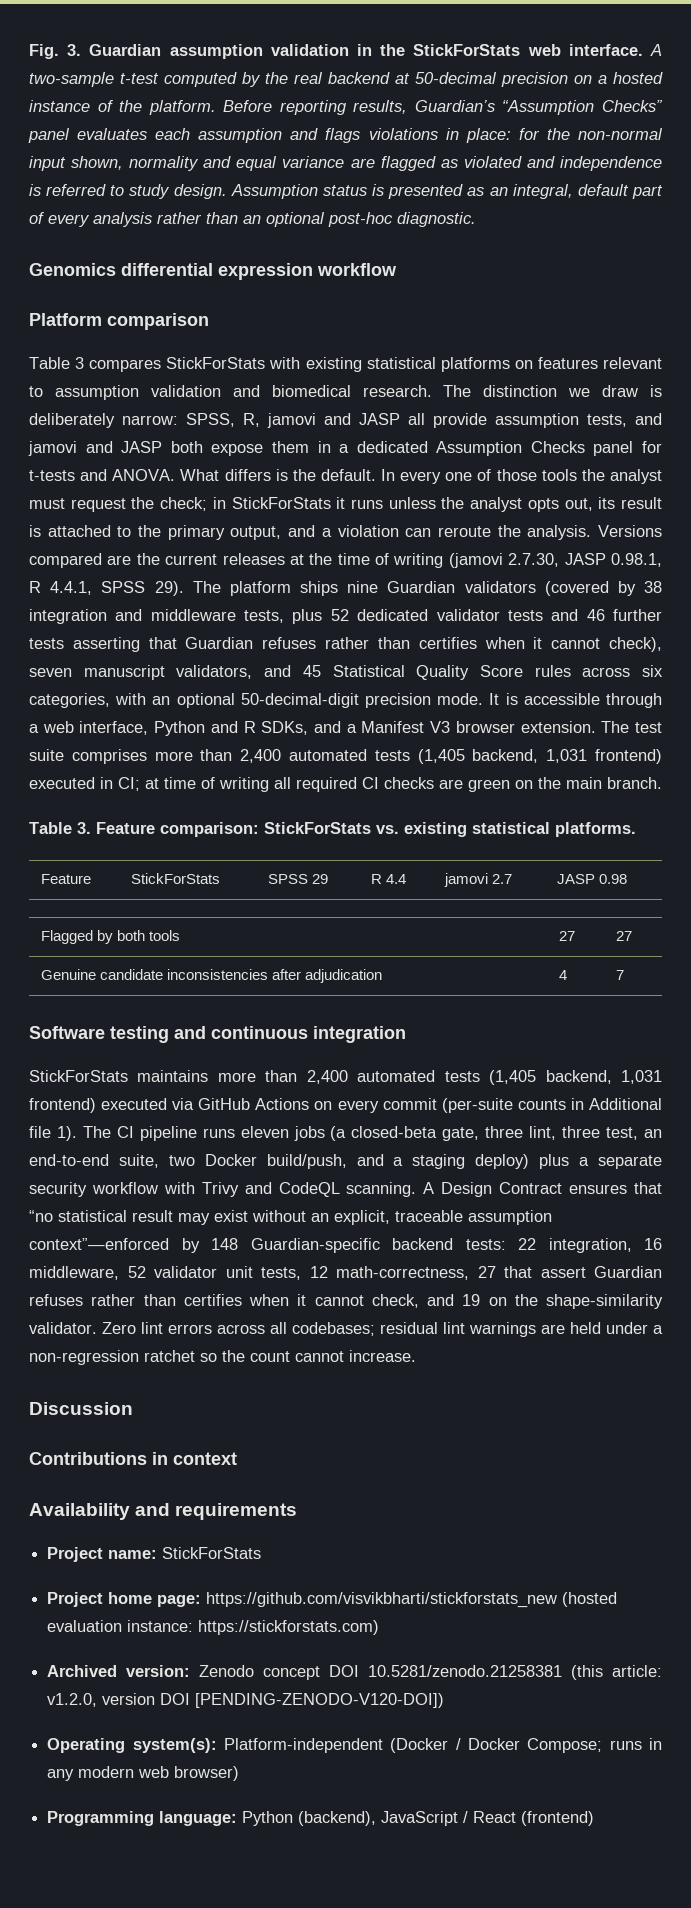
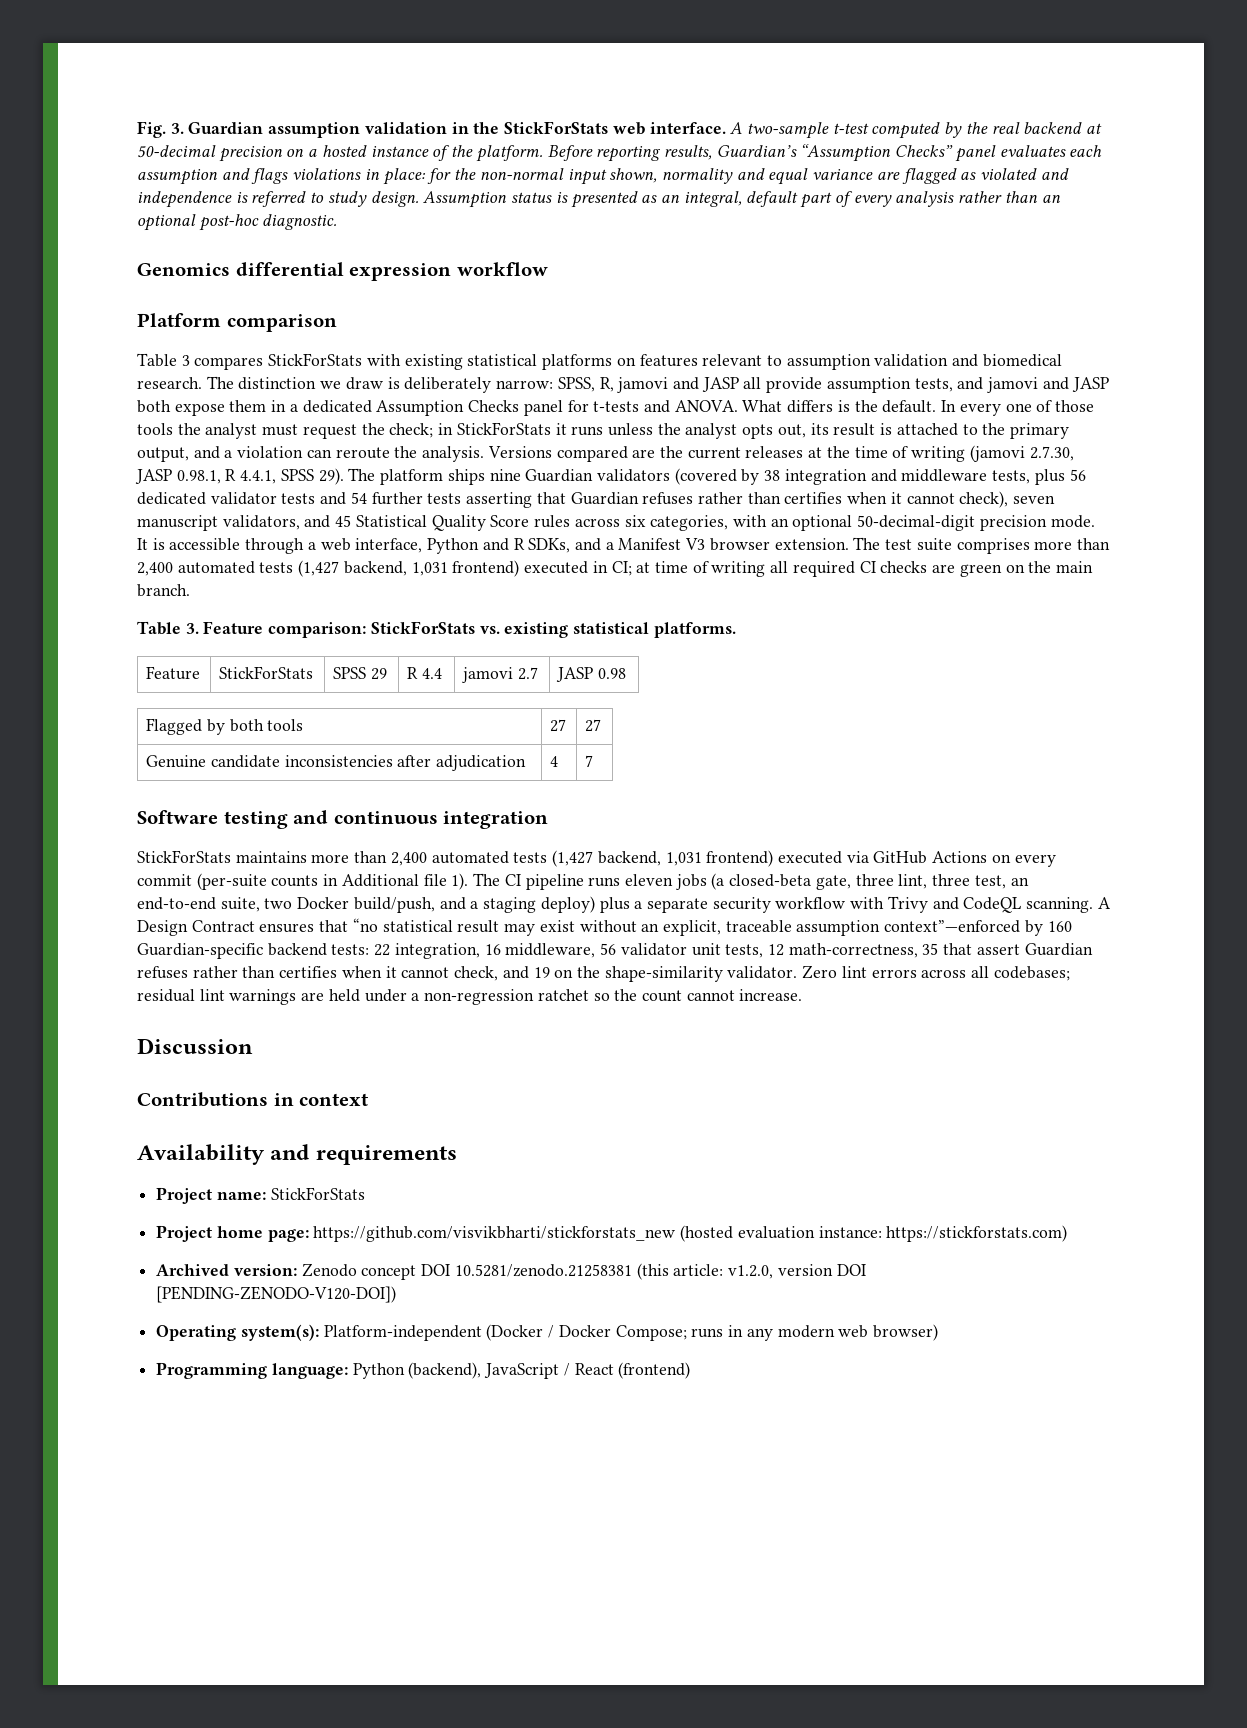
[330,609,349,621] 52 -> [1069,469,1086,481] 56
[586,609,605,621] 46 -> [350,492,367,504] 54
[417,749,465,764] (1,405 -> [298,560,340,577] (1,427
[489,1070,537,1085] (1,405 -> [552,850,594,867] (1,427
[211,1238,238,1250] 148 -> [1047,921,1072,932] 160
[127,1266,146,1278] 52 -> [600,943,617,955] 56
[477,1266,496,1278] 27 -> [922,943,939,955] 35

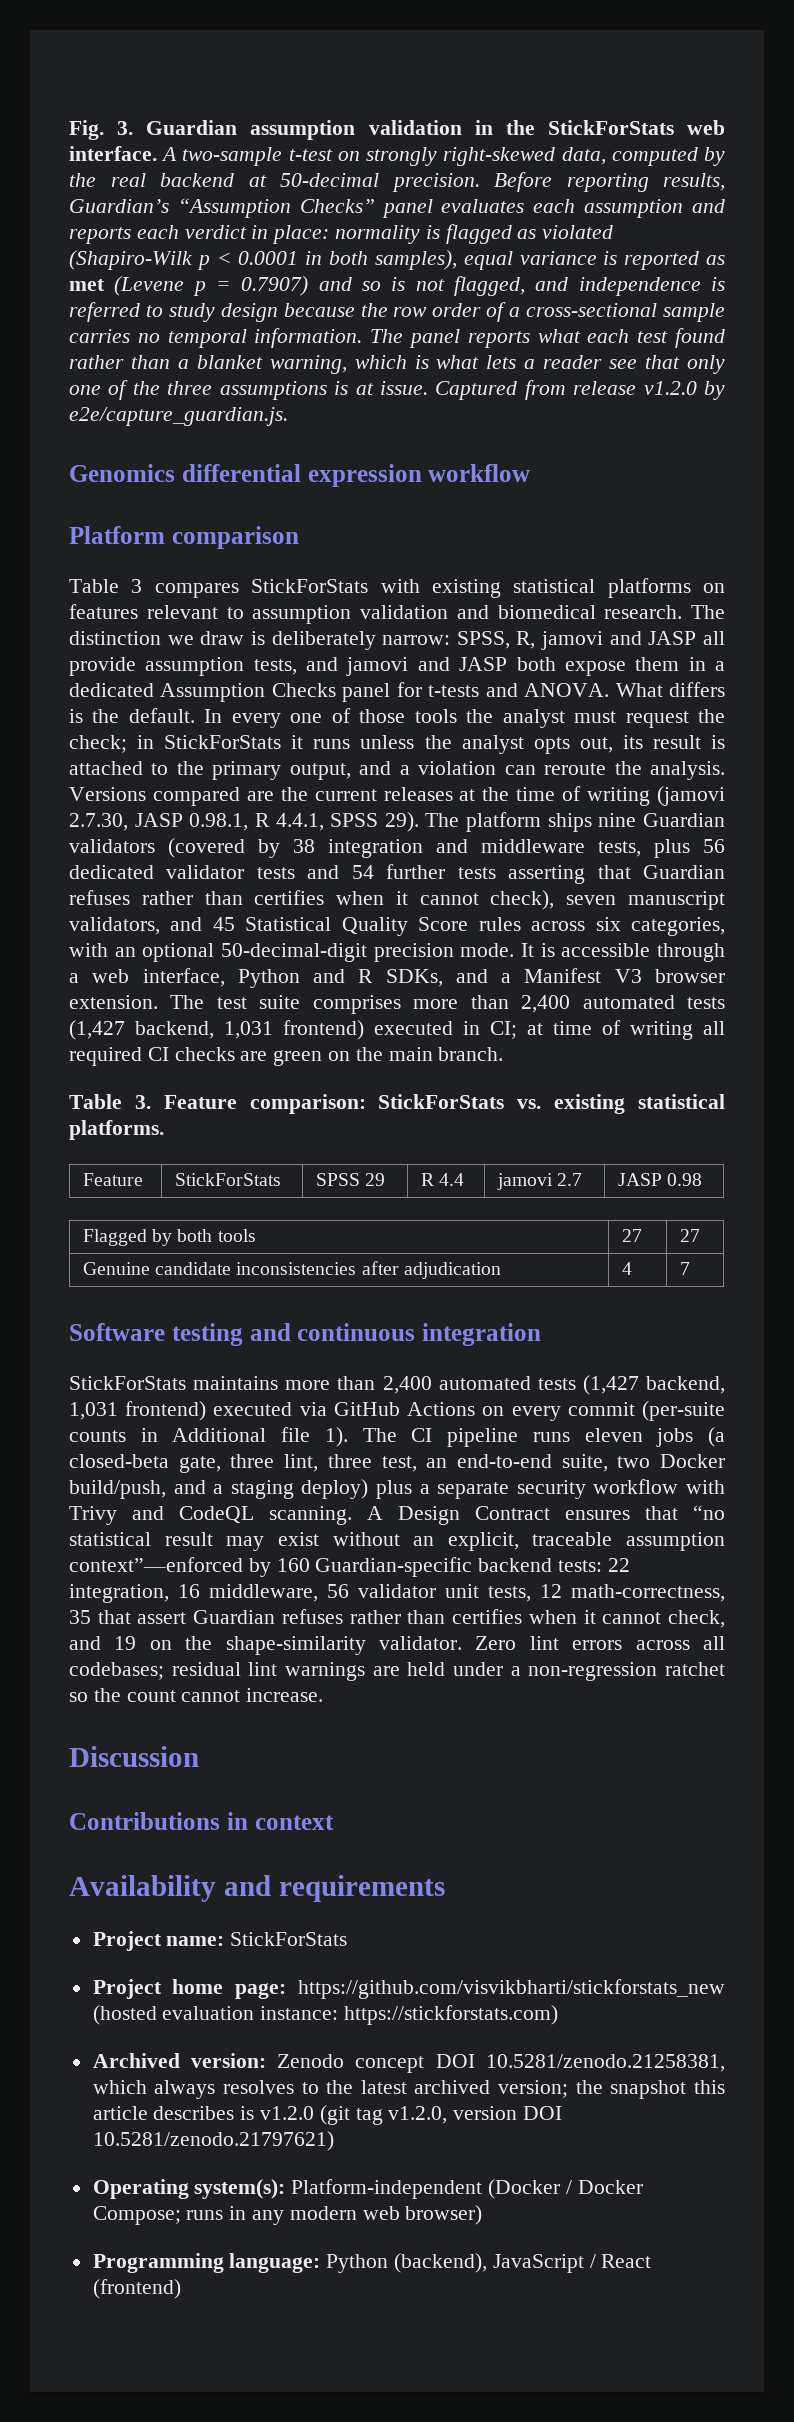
(869, 128) none -> [337,147,606,166] on strongly right-skewed data,
[218,145,543,162] precision on a hosted instance of the platform. -> [391,173,480,192] precision.
[251,168,1038,185] flags violations in place: for the non-normal input shown, normality and equal variance are flagged as violated -> [69,224,614,244] [69,250,726,270] [69,276,525,296] reports each verdict in place: normality is flagged as violated (Shapiro-Wilk p < 0.0001 in both samples), equal variance is reported as met (Levene p = 0.7907) and so is not flagged,
[370,191,1061,208] [137,214,338,231] design. Assumption status is presented as an integral, default part of every analysis rather than an optional post-hoc diagnostic. -> [220,302,726,322] [69,328,725,348] [69,355,725,374] [69,380,725,400] [69,407,288,426] design because the row order of a cross-sectional sample carries no temporal information. The panel reports what each test found rather than a blanket warning, which is what lets a reader see that only one of the three assumptions is at issue. Captured from release v1.2.0 by e2e/capture_guardian.js.
[454,1263,724,1280] 10.5281/zenodo.21258381 (this article: -> [486,2054,725,2072] [92,2080,725,2099] [92,2105,383,2125] 10.5281/zenodo.21258381, which always resolves to the latest archived version; the snapshot this article describes is v1.2.0 (git tag
[156,1286,397,1303] [PENDING-ZENODO-V120-DOI]) -> [92,2131,334,2151] 10.5281/zenodo.21797621)

